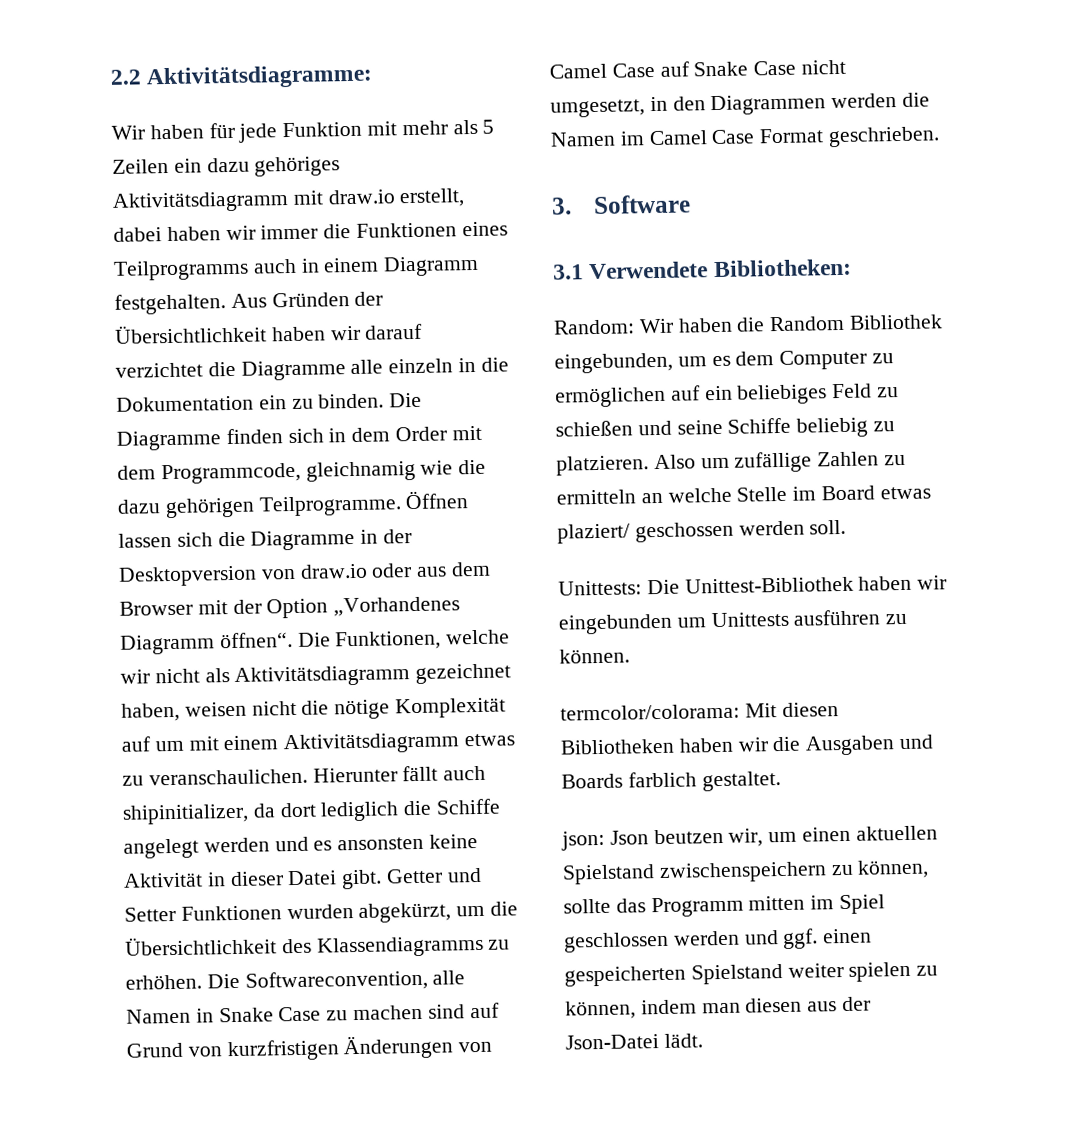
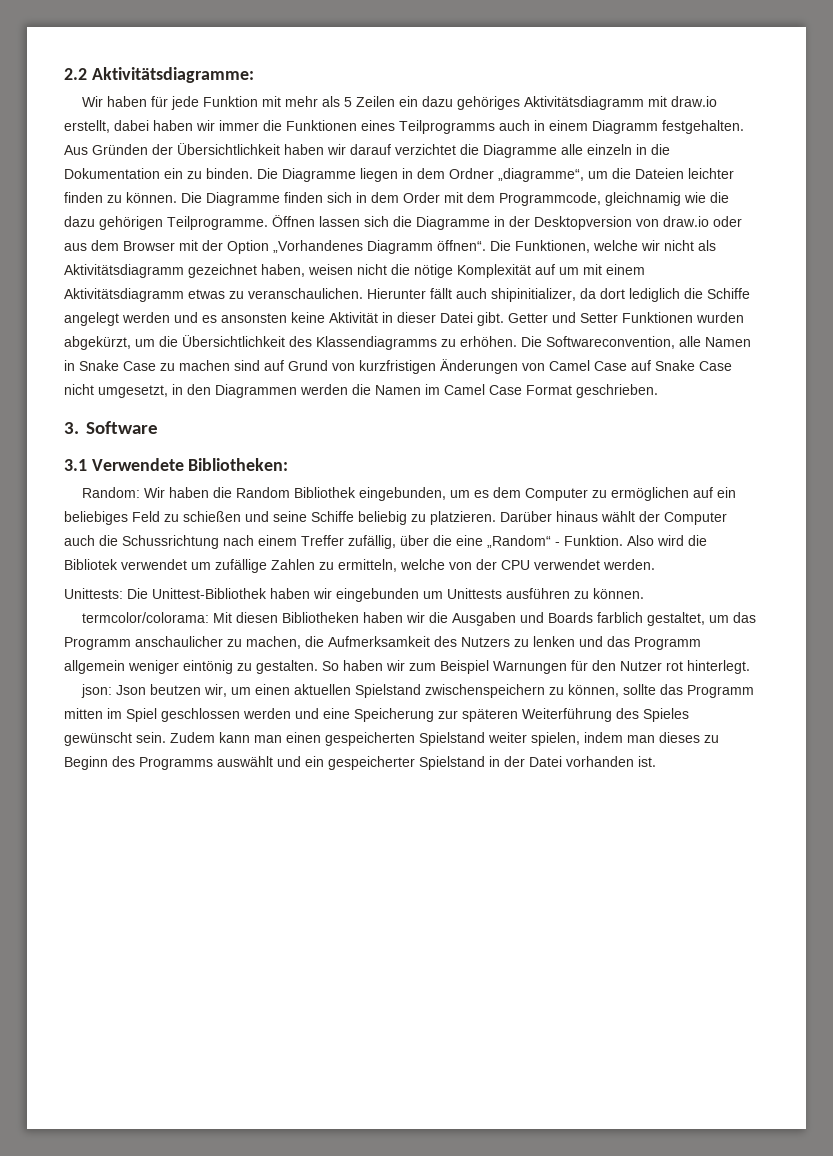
(221, 440) none -> [360,168,734,182] [64,192,280,206] liegen in dem Ordner „diagramme“, um die Dateien leichter finden zu können. Die Diagramme
[653,451,907,473] [556,485,931,505] [557,519,847,544] Also um zufällige Zahlen zu ermitteln an welche Stelle im Board etwas plaziert/ geschossen werden soll. -> [500,511,727,525] [64,535,707,549] [64,559,655,573] Darüber hinaus wählt der Computer auch die Schussrichtung nach einem Treffer zufällig, über die eine „Random“ - Funktion. Also wird die Bibliotek verwendet um zufällige Zahlen zu ermitteln, welche von der CPU verwendet werden.
[701,771,781,792] gestaltet. -> [647,612,757,626] [64,636,701,650] [64,660,750,674] gestaltet, um das Programm anschaulicher zu machen, die Aufmerksamkeit des Nutzers zu lenken und das Programm allgemein weniger eintönig zu gestalten. So haben wir zum Beispiel Warnungen für den Nutzer rot hinterlegt.
[782,928,873,949] [564,961,939,987] [565,996,872,1020] [565,1033,703,1050] ggf. einen gespeicherten Spielstand weiter spielen zu können, indem man diesen aus der Json-Datei lädt. -> [323,708,689,722] [64,732,719,746] [64,756,656,770] eine Speicherung zur späteren Weiterführung des Spieles gewünscht sein. Zudem kann man einen gespeicherten Spielstand weiter spielen, indem man dieses zu Beginn des Programms auswählt und ein gespeicherter Spielstand in der Datei vorhanden ist.

